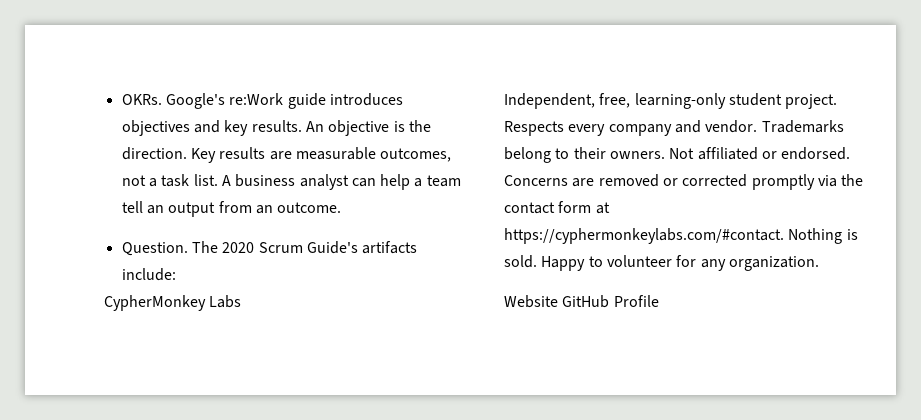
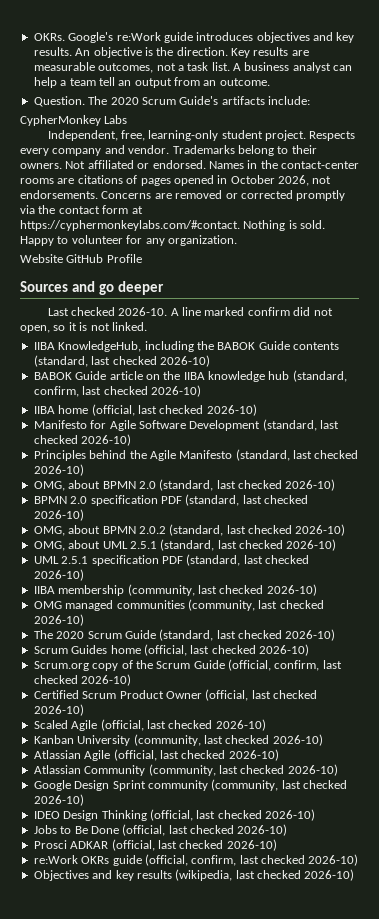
(851, 153) none -> [208,160,359,169] [20,175,332,186] [20,190,98,199] Names in the contact-center rooms are citations of pages opened in October 2026, not endorsements.
(659, 301) none -> [20,281,164,295] [47,307,333,316] [20,322,147,333] [33,341,339,352] [33,355,210,367] [33,370,347,382] [33,385,201,397] [33,404,257,416] [33,419,339,431] [33,434,132,446] [33,449,359,461] [33,464,84,476] [33,479,336,491] [33,494,308,506] [33,509,84,521] [33,524,346,536] [33,539,337,551] [33,554,309,566] [33,569,84,581] [33,584,317,596] [33,599,324,611] [33,614,84,626] [33,629,336,641] [33,644,309,656] [33,659,342,671] [33,674,132,686] [33,689,317,701] [33,704,84,716] [33,719,266,731] [33,734,323,746] [33,749,279,761] [33,764,338,776] [33,779,347,791] [33,794,84,806] [33,809,315,821] [33,824,288,836] [33,839,277,851] [33,854,359,866] [33,869,355,881] // Sources and go deeper // Last checked 2026-10. A line marked confirm did not open, so it is not linked. // IIBA KnowledgeHub, including the BABOK Guide contents (standard, last checked 2026-10) // BABOK Guide article on the IIBA knowledge hub (standard, confirm, last checked 2026-10) // IIBA home (official, last checked 2026-10) // Manifesto for Agile Software Development (standard, last checked 2026-10) // Principles behind the Agile Manifesto (standard, last checked 2026-10) // OMG, about BPMN 2.0 (standard, last checked 2026-10) // BPMN 2.0 specification PDF (standard, last checked 2026-10) // OMG, about BPMN 2.0.2 (standard, last checked 2026-10) // OMG, about UML 2.5.1 (standard, last checked 2026-10) // UML 2.5.1 specification PDF (standard, last checked 2026-10) // IIBA membership (community, last checked 2026-10) // OMG managed communities (community, last checked 2026-10) // The 2020 Scrum Guide (standard, last checked 2026-10) // Scrum Guides home (official, last checked 2026-10) // Scrum.org copy of the Scrum Guide (official, confirm, last checked 2026-10) // Certified Scrum Product Owner (official, last checked 2026-10) // Scaled Agile (official, last checked 2026-10) // Kanban University (community, last checked 2026-10) // Atlassian Agile (official, last checked 2026-10) // Atlassian Community (community, last checked 2026-10) // Google Design Sprint community (community, last checked 2026-10) // IDEO Design Thinking (official, last checked 2026-10) // Jobs to Be Done (official, last checked 2026-10) // Prosci ADKAR (official, last checked 2026-10) // re:Work OKRs guide (official, confirm, last checked 2026-10) // Objectives and key results (wikipedia, last checked 2026-10)

